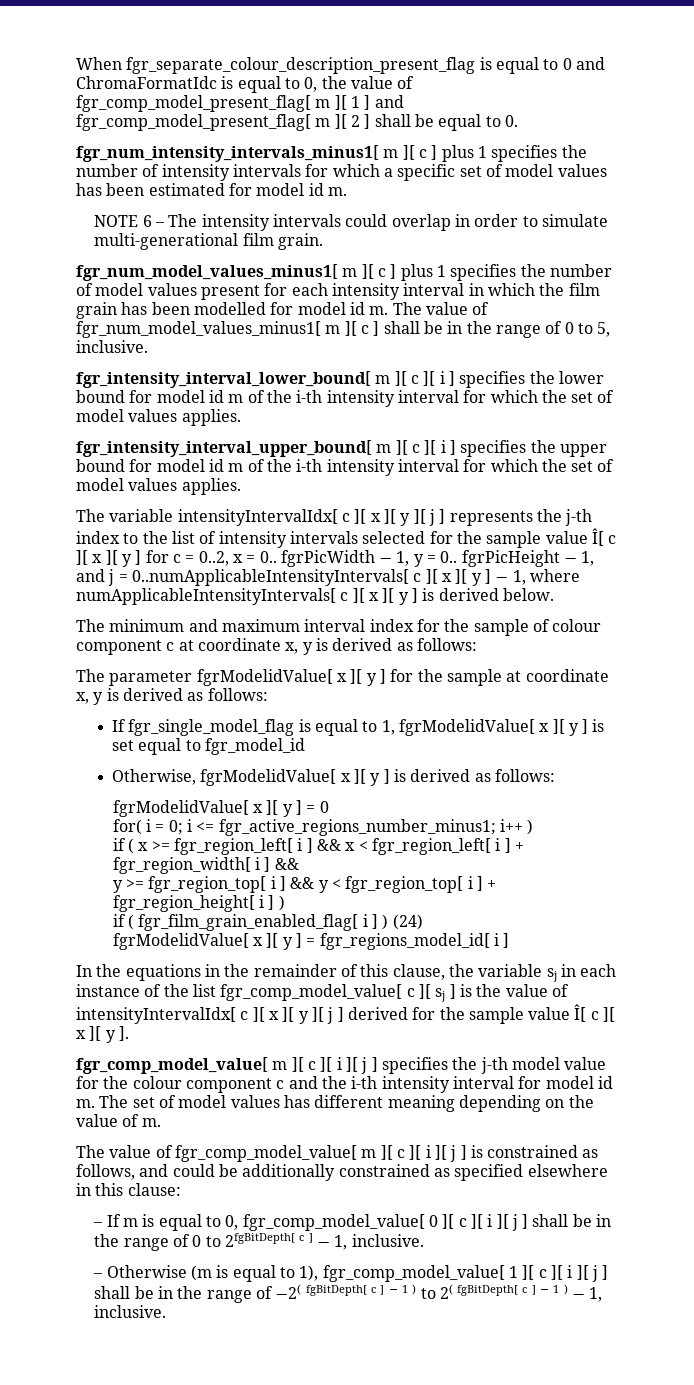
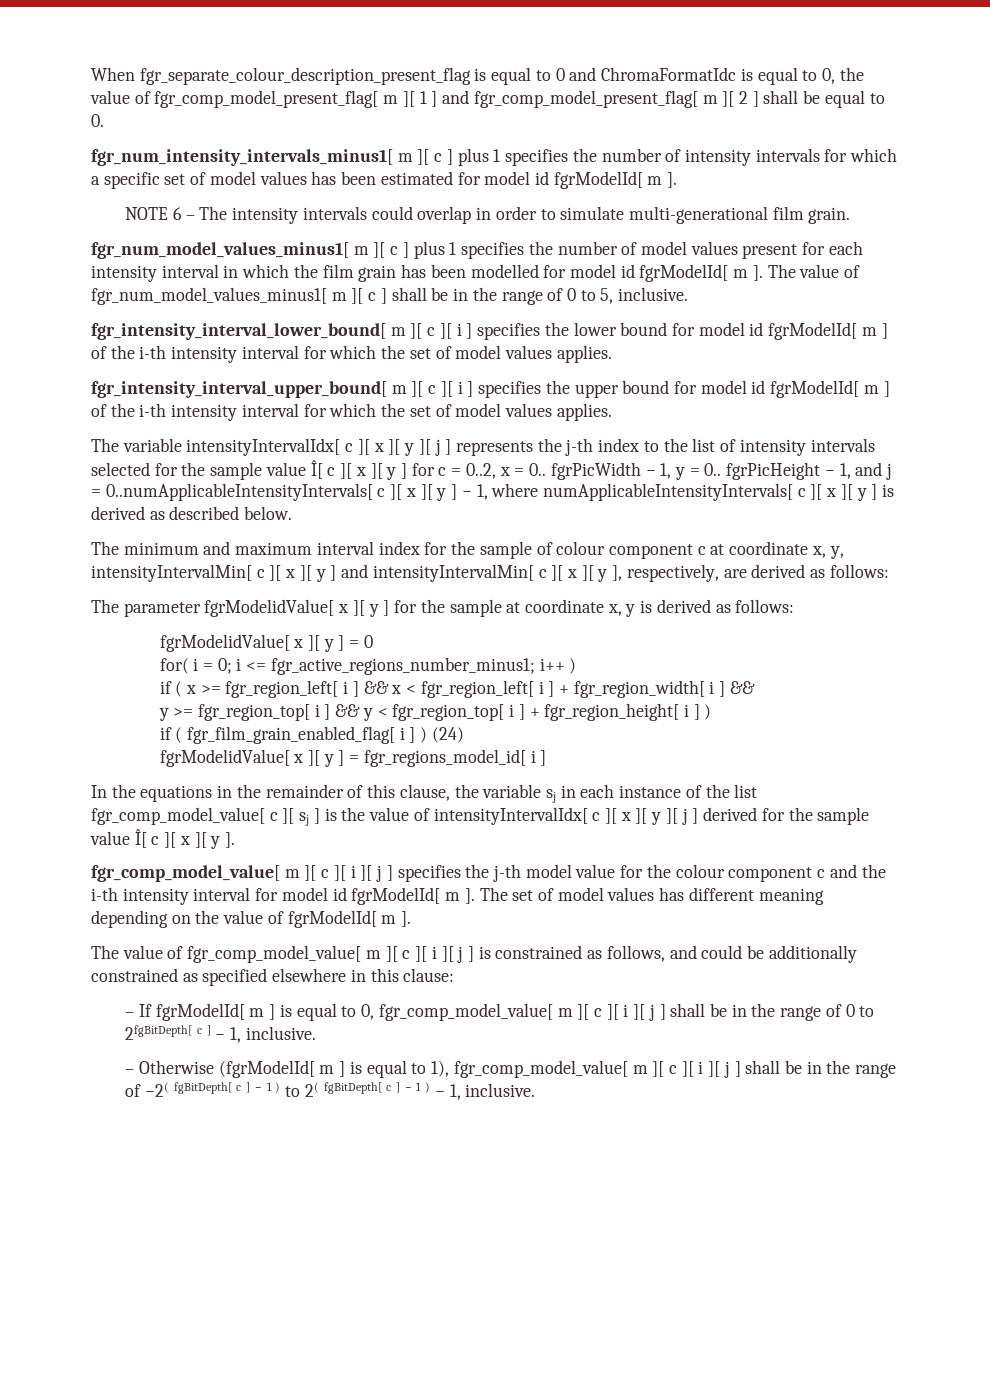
[327,187,347,196] m. -> [553,171,678,189] fgrModelId[ m ].
[369,306,389,315] m. -> [639,264,763,282] fgrModelId[ m ].
[228,394,244,403] m -> [768,322,888,340] fgrModelId[ m ]
[228,463,244,472] m -> [770,380,890,398] fgrModelId[ m ]
(499, 594) none -> [149,506,240,520] as described
[302,638,328,655] y is -> [829,546,844,559] [91,564,747,582] y, intensityIntervalMin[ c ][ x ][ y ] and intensityIntervalMin[ c ][ x ][ y ], respectively, are
[111,719,605,736] [111,738,305,755] [111,769,555,786] // If fgr_single_model_flag is equal to 1, fgrModelidValue[ x ][ y ] is set equal to fgr_model_id // Otherwise, fgrModelidValue[ x ][ y ] is derived as follows: -> (795, 606) none
[76,1099,95,1108] m. -> [351,887,475,905] fgrModelId[ m ].
[141,1118,161,1127] m. -> [287,910,412,928] fgrModelId[ m ].
[122,1218,138,1227] m -> [155,1003,276,1021] fgrModelId[ m ]
[428,1215,438,1227] 0 -> [557,1008,573,1017] m
[190,1265,212,1281] (m -> [218,1060,346,1078] (fgrModelId[ m ]
[508,1266,518,1278] 1 -> [632,1065,648,1074] m

